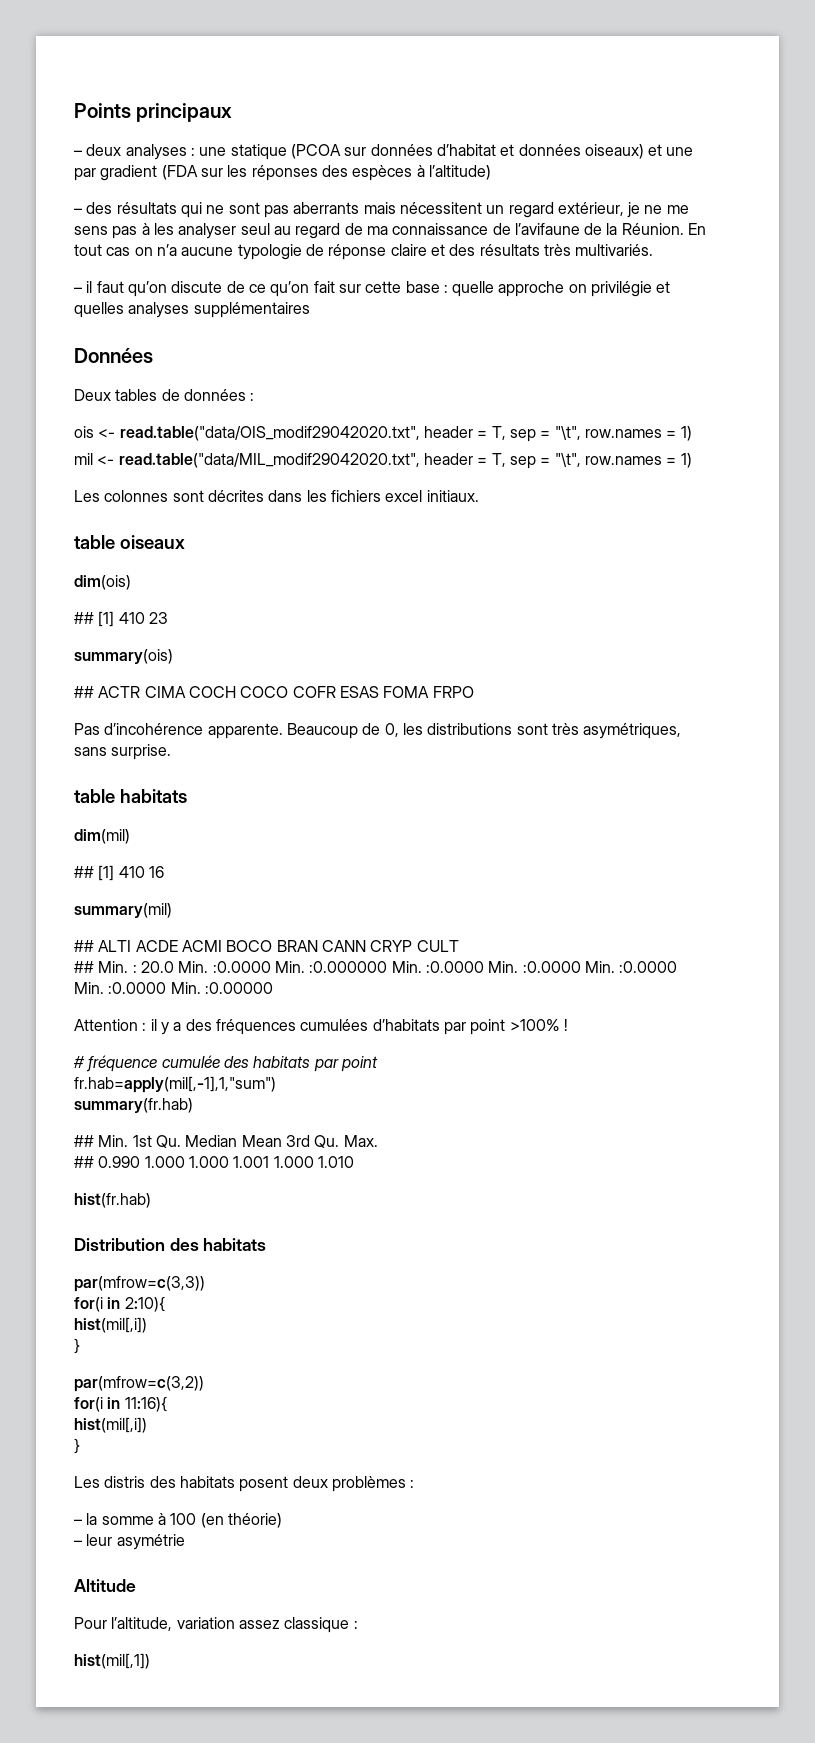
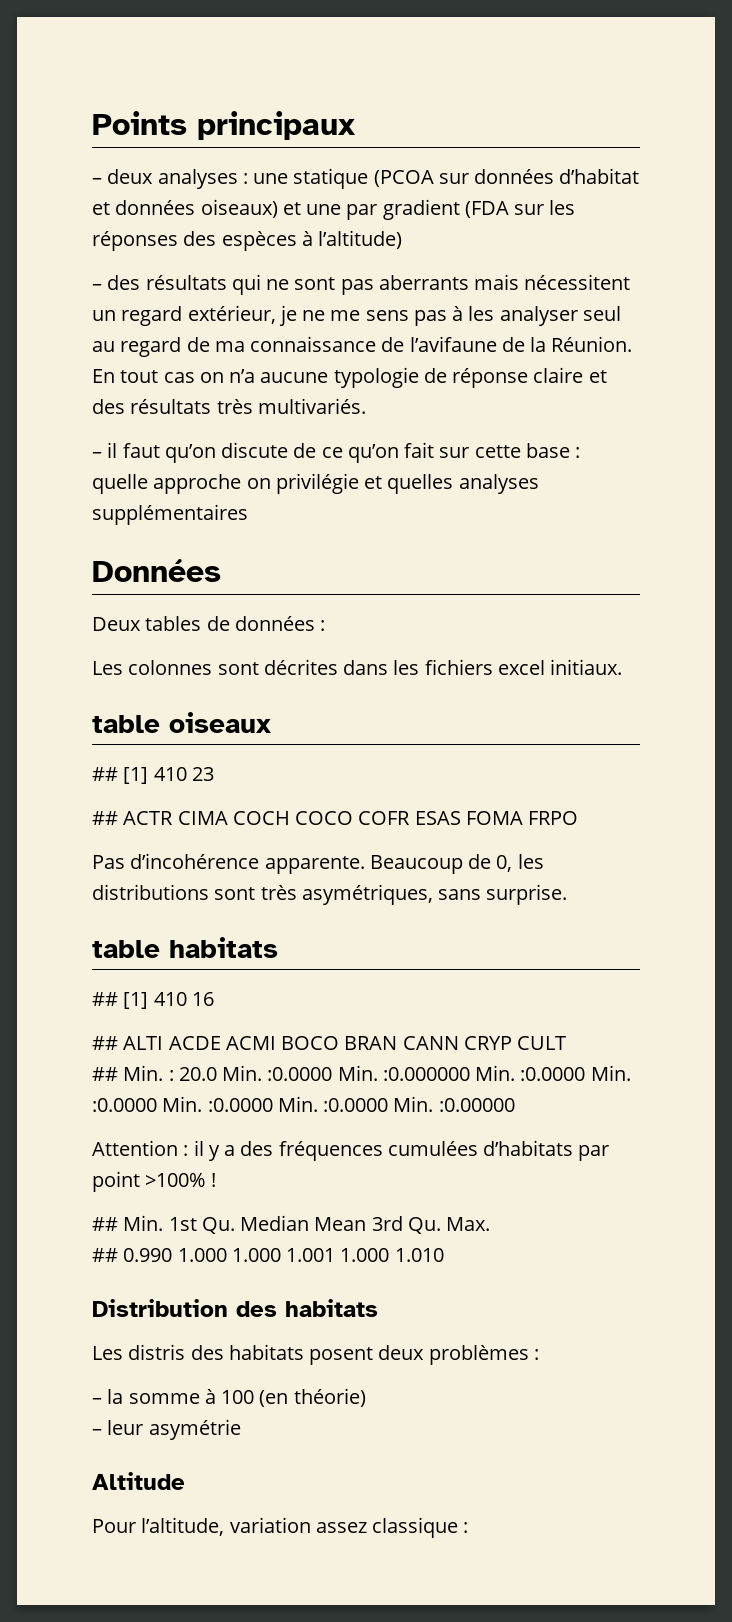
[74,426,692,442] [74,453,692,469] // ois <- read.table("data/OIS_modif29042020.txt", header = T, sep = "\t", row.names = 1) // mil <- read.table("data/MIL_modif29042020.txt", header = T, sep = "\t", row.names = 1) -> (326, 625) none
[74,575,131,590] // dim(ois) -> (271, 722) none
[74,649,173,664] // summary(ois) -> (214, 774) none
[74,829,130,844] // dim(mil) -> (278, 947) none
[74,903,172,918] // summary(mil) -> (214, 999) none
[73,1055,378,1072] [74,1076,276,1093] [74,1098,193,1113] // # fréquence cumulée des habitats par point // fr.hab=apply(mil[,-1],1,"sum") // summary(fr.hab) -> (216, 1180) none
[74,1193,151,1208] // hist(fr.hab) -> (444, 1255) none
[74,1276,205,1292] [74,1296,165,1312] [74,1317,147,1333] [74,1338,80,1354] [74,1376,204,1392] [74,1396,167,1412] [74,1417,147,1433] [74,1438,80,1454] // par(mfrow=c(3,3)) // for(i in 2:10){ // hist(mil[,i]) // } // par(mfrow=c(3,2)) // for(i in 11:16){ // hist(mil[,i]) // } -> (378, 1308) none
[74,1653,150,1669] // hist(mil[,1]) -> (469, 1527) none

